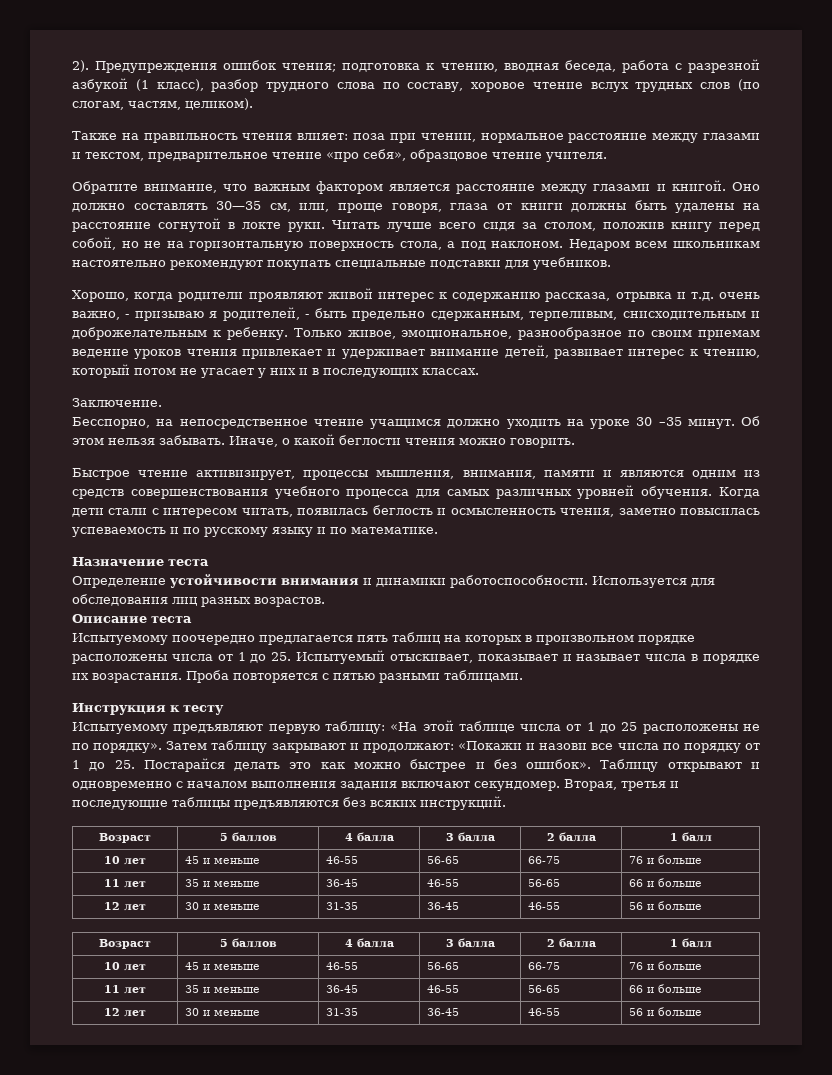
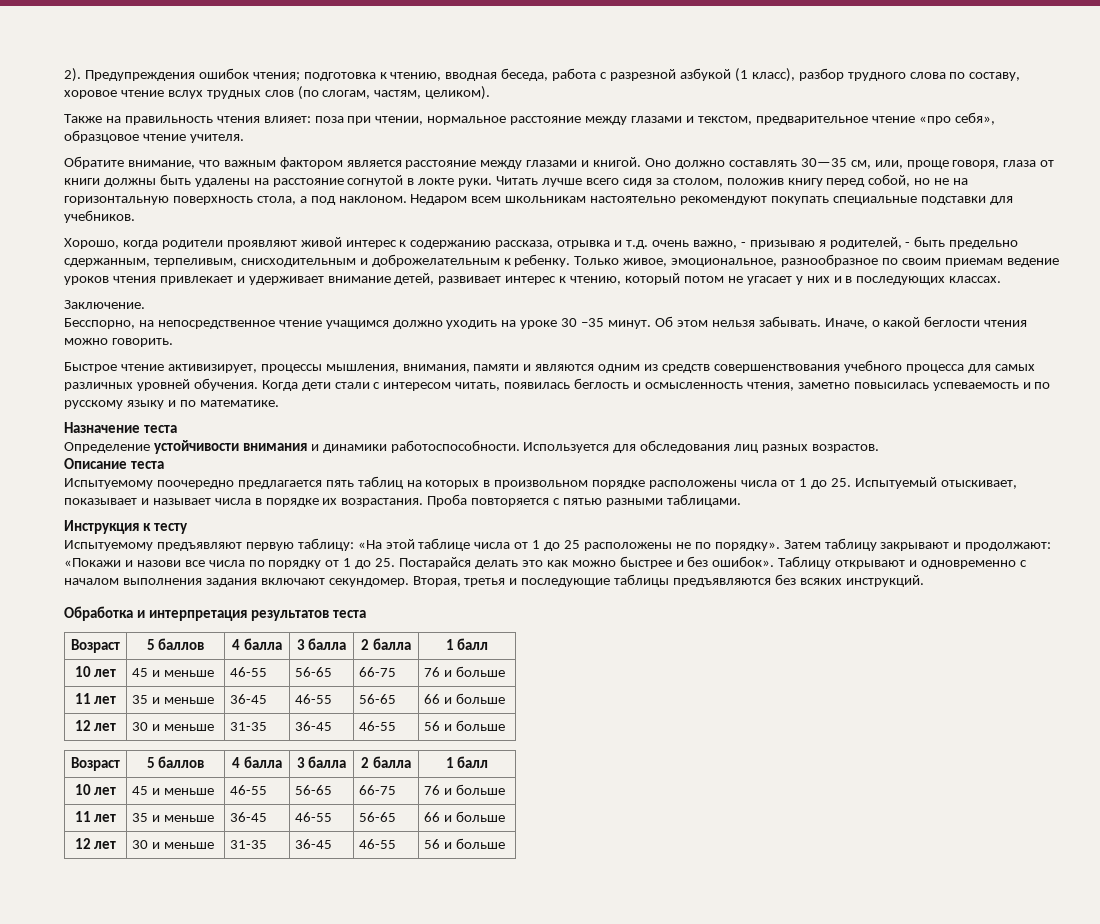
(506, 803) none -> [64,606,366,621] // Обработка и интерпретация результатов теста

